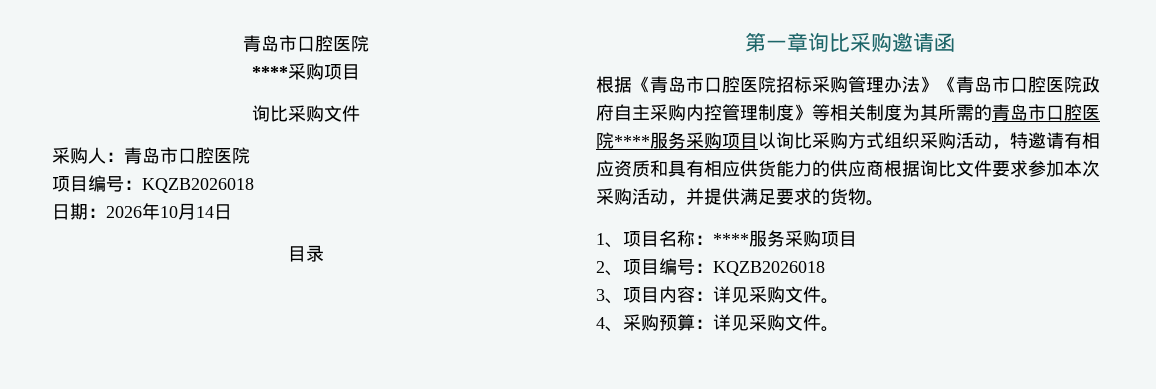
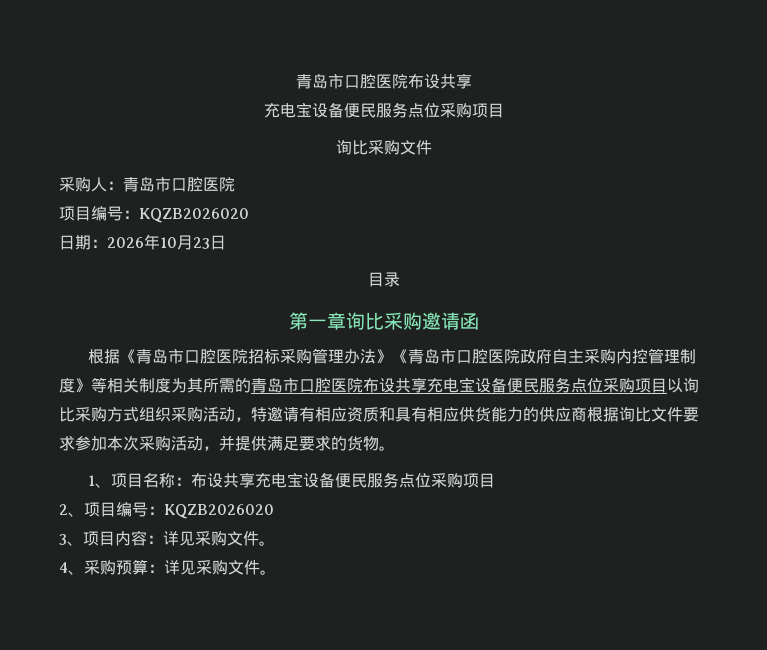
[243,35,369,52] [252,66,288,78] 青岛市口腔医院 // **** -> [295,73,472,89] [263,102,440,118] 青岛市口腔医院布设共享 // 充电宝设备便民服务点位
[142,178,254,193] KQZB2026018 -> [139,208,249,223] KQZB2026020
[196,206,214,218] 14 -> [193,237,210,249] 23
[614,132,686,149] ****服务 -> [363,377,603,393] 布设共享充电宝设备便民服务点位
[713,230,785,247] ****服务 -> [191,472,432,488] 布设共享充电宝设备便民服务点位
[713,261,825,276] KQZB2026018 -> [164,504,274,519] KQZB2026020

